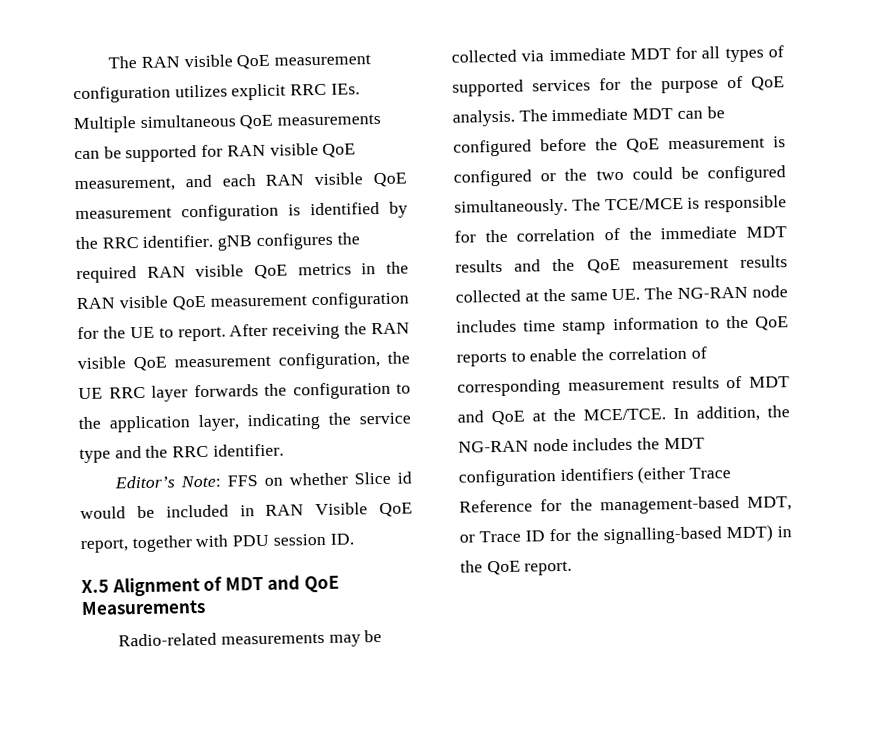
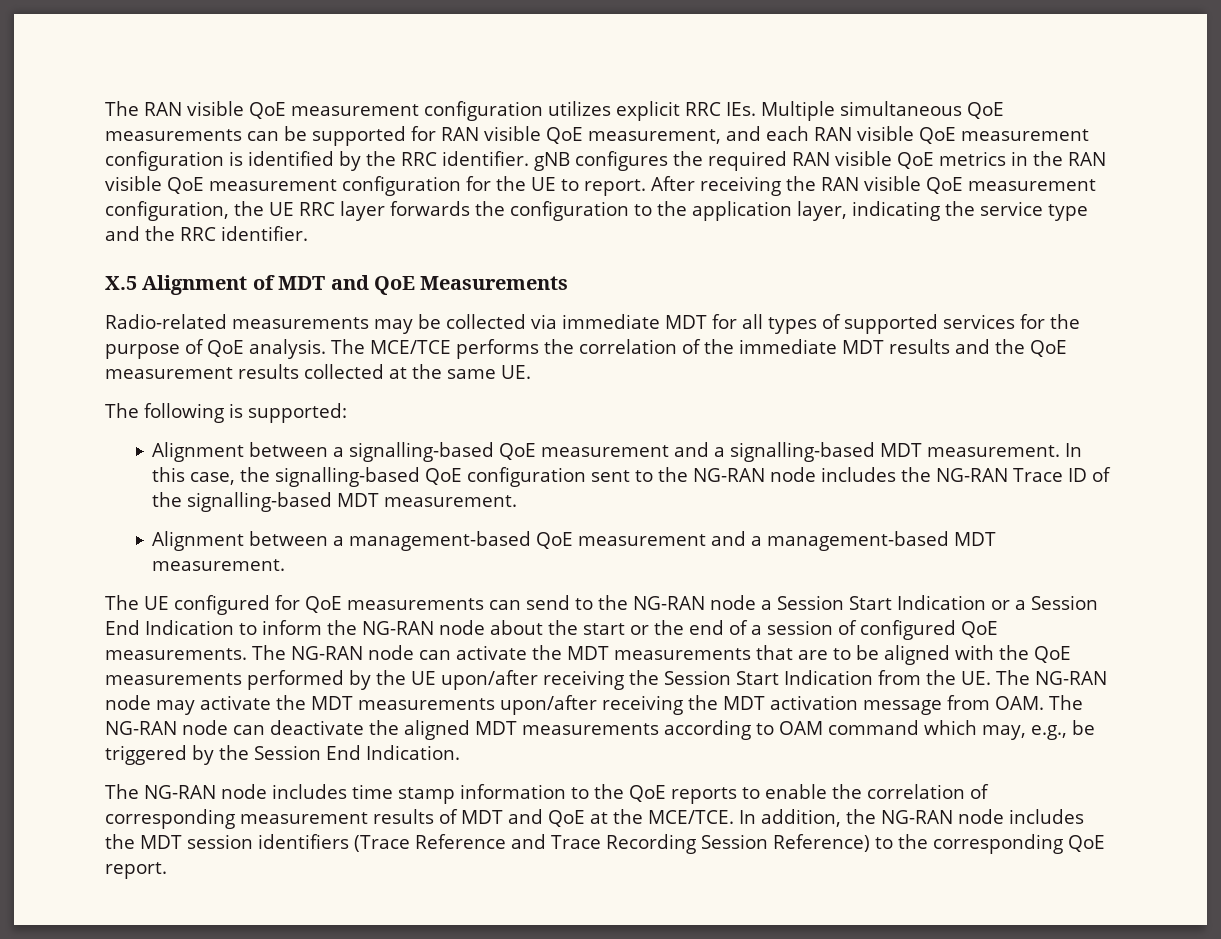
[114,471,412,489] [80,502,413,520] [80,533,354,554] // Editor’s Note: FFS on whether Slice id would be included in RAN Visible QoE report, together with PDU session ID. -> (308, 233) none
[551,106,725,122] [453,136,786,157] [453,165,786,187] [454,195,787,217] [454,230,476,243] immediate MDT can be configured before the QoE measurement is configured or the two could be configured simultaneously. The TCE/MCE is responsible for -> [370,339,539,359] MCE/TCE performs
(641, 294) none -> [105,403,347,423] [152,442,1083,462] [152,467,1112,487] [152,492,518,512] [152,531,997,551] [152,559,286,571] [105,595,1098,615] [105,620,998,640] [105,645,1071,665] [105,670,1107,690] [105,695,1083,715] [105,720,1095,740] [105,745,460,765] // The following is supported: // Alignment between a signalling-based QoE measurement and a signalling-based MDT measurement. In this case, the signalling-based QoE configuration sent to the NG-RAN node includes the NG-RAN Trace ID of the signalling-based MDT measurement. // Alignment between a management-based QoE measurement and a management-based MDT measurement. // The UE configured for QoE measurements can send to the NG-RAN node a Session Start Indication or a Session End Indication to inform the NG-RAN node about the start or the end of a session of configured QoE measurements. The NG-RAN node can activate the MDT measurements that are to be aligned with the QoE measurements performed by the UE upon/after receiving the Session Start Indication from the UE. The NG-RAN node may activate the MDT measurements upon/after receiving the MDT activation message from OAM. The NG-RAN node can deactivate the aligned MDT measurements according to OAM command which may, e.g., be triggered by the Session End Indication. //
[458,465,732,487] [459,495,792,515] [459,524,792,545] [460,560,483,573] configuration identifiers (either Trace Reference for the management-based MDT, or Trace ID for the signalling-based MDT) in the -> [187,834,1063,854] session identifiers (Trace Reference and Trace Recording Session Reference) to the corresponding

